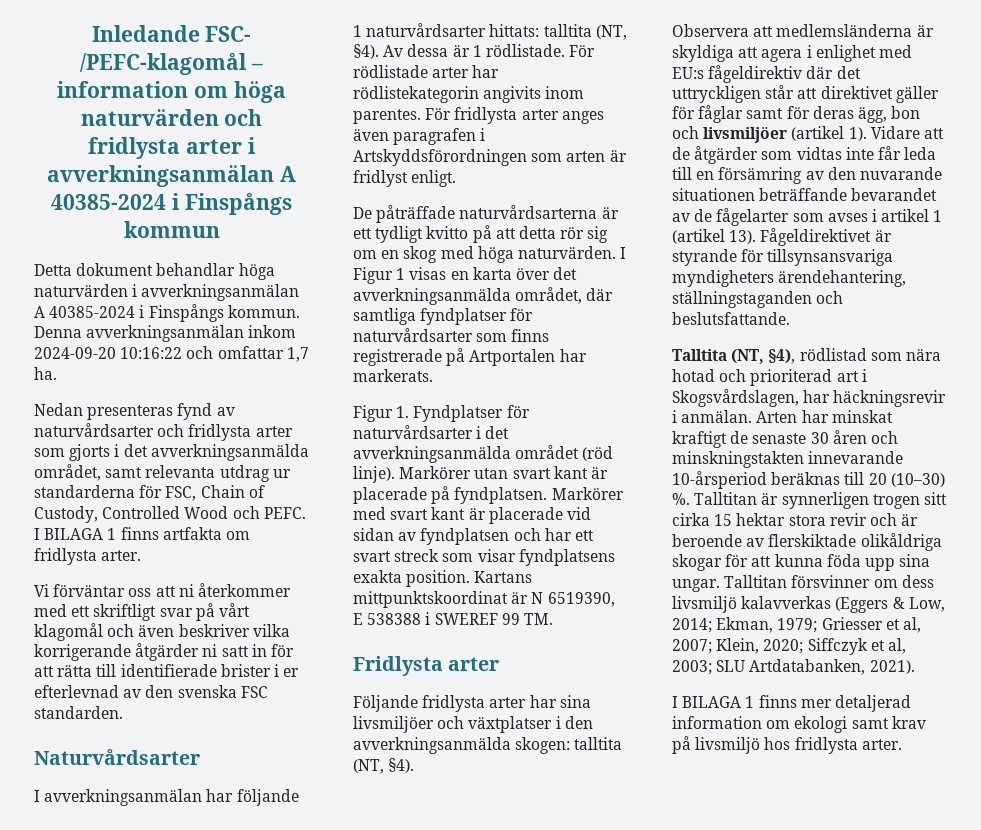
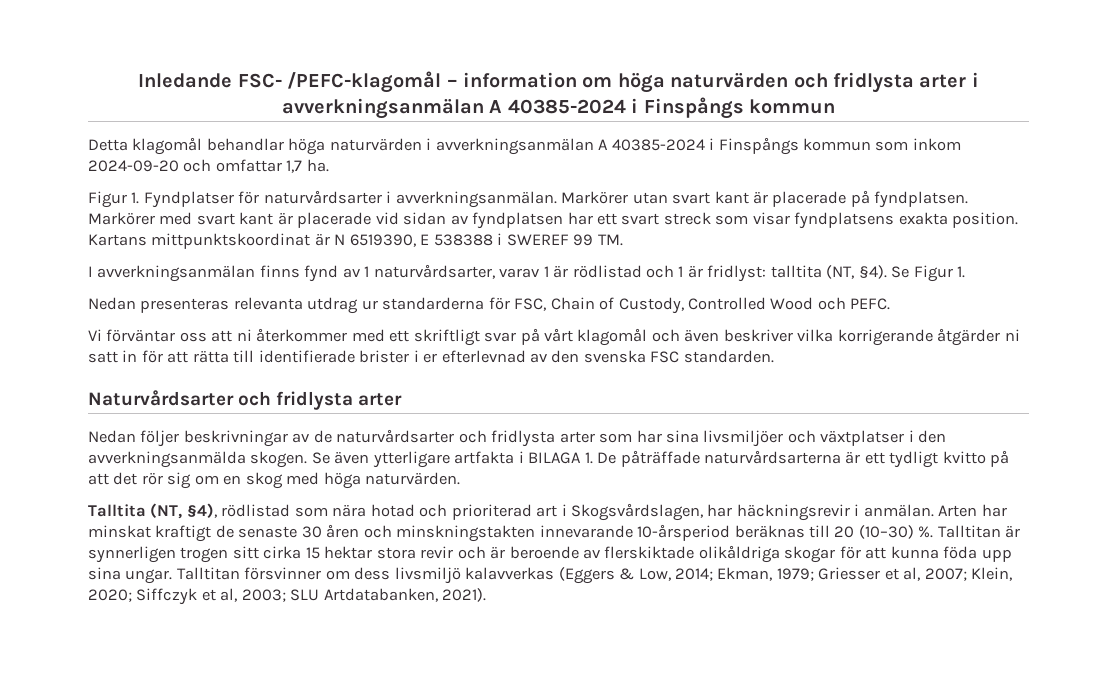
[76,263,154,276] dokument -> [132,137,203,155] klagomål
[227,305,300,318] [34,325,245,342] kommun. Denna avverkningsanmälan -> [803,138,909,151] kommun som
[120,347,183,359] 10:16:22 -> (179, 166) none
[34,403,235,420] [34,423,293,441] [34,444,309,461] [34,464,143,481] Nedan presenteras fynd av naturvårdsarter och fridlysta arter som gjorts i det avverkningsanmälda området, samt -> [88,190,969,208] [88,212,1019,229] [88,233,623,249] [88,264,966,282] [88,297,230,313] Figur 1. Fyndplatser för naturvårdsarter i avverkningsanmälan. Markörer utan svart kant är placerade på fyndplatsen. Markörer med svart kant är placerade vid sidan av fyndplatsen har ett svart streck som visar fyndplatsens exakta position. Kartans mittpunktskoordinat är N 6519390, E 538388 i SWEREF 99 TM. // I avverkningsanmälan finns fynd av 1 naturvårdsarter, varav 1 är rödlistad och 1 är fridlyst: talltita (NT, §4). Se Figur 1. // Nedan presenteras
[34,527,250,540] [34,548,142,565] I BILAGA 1 finns artfakta om fridlysta arter. -> (891, 304) none
[34,789,299,806] [353,23,627,40] [353,44,596,59] [353,65,500,78] [353,86,585,103] [353,107,604,124] [353,128,486,145] [353,149,627,166] [353,170,457,187] // I avverkningsanmälan har följande 1 naturvårdsarter hittats: talltita (NT, §4). Av dessa är 1 rödlistade. För rödlistade arter har rödlistekategorin angivits inom parentes. För fridlysta arter anges även paragrafen i Artskyddsförordningen som arten är fridlyst enligt. // -> [238,391,403,410] [88,429,947,447] [88,451,593,468] och fridlysta arter // Nedan följer beskrivningar av de naturvårdsarter och fridlysta arter som har sina livsmiljöer och växtplatser i den avverkningsanmälda skogen. Se även ytterligare artfakta i BILAGA 1.
[518,226,556,239] detta -> [113,472,138,485] det
[620,247,627,259] [353,267,578,284] [353,287,614,305] [353,308,534,325] [353,328,550,342] [353,348,587,366] [353,369,433,382] [353,405,530,422] [353,425,510,439] [353,445,614,463] [353,466,608,483] [353,486,624,504] [353,507,591,524] [353,528,594,545] [353,549,615,566] [353,570,533,587] [353,591,615,608] [353,612,553,625] [353,656,500,676] [353,695,591,712] [353,716,593,733] [353,737,623,754] [353,758,415,774] [672,24,934,37] [672,45,912,62] [672,65,861,83] [672,85,939,103] [672,105,921,123] [672,126,944,143] [672,146,937,164] [672,167,942,184] [672,188,938,201] [672,208,943,226] [672,228,892,246] [672,249,894,266] [672,270,907,287] [672,291,844,308] [672,312,790,325] I Figur 1 visas en karta över det avverkningsanmälda området, där samtliga fyndplatser för naturvårdsarter som finns registrerade på Artportalen har markerats. // Figur 1. Fyndplatser för naturvårdsarter i det avverkningsanmälda området (röd linje). Markörer utan svart kant är placerade på fyndplatsen. Markörer med svart kant är placerade vid sidan av fyndplatsen och har ett svart streck som visar fyndplatsens exakta position. Kartans mittpunktskoordinat är N 6519390, E 538388 i SWEREF 99 TM. // Fridlysta arter // Följande fridlysta arter har sina livsmiljöer och växtplatser i den avverkningsanmälda skogen: talltita (NT, §4). // Observera att medlemsländerna är skyldiga att agera i enlighet med EU:s fågeldirektiv där det uttryckligen står att direktivet gäller för fåglar samt för deras ägg, bon och livsmiljöer (artikel 1). Vidare att de åtgärder som vidtas inte får leda till en försämring av den nuvarande situationen beträffande bevarandet av de fågelarter som avses i artikel 1 (artikel 13). Fågeldirektivet är styrande för tillsynsansvariga myndigheters ärendehantering, ställningstaganden och beslutsfattande. -> (461, 478) none
[672,695,911,712] [672,716,926,733] [672,736,902,754] // I BILAGA 1 finns mer detaljerad information om ekologi samt krav på livsmiljö hos fridlysta arter. -> (487, 595) none

